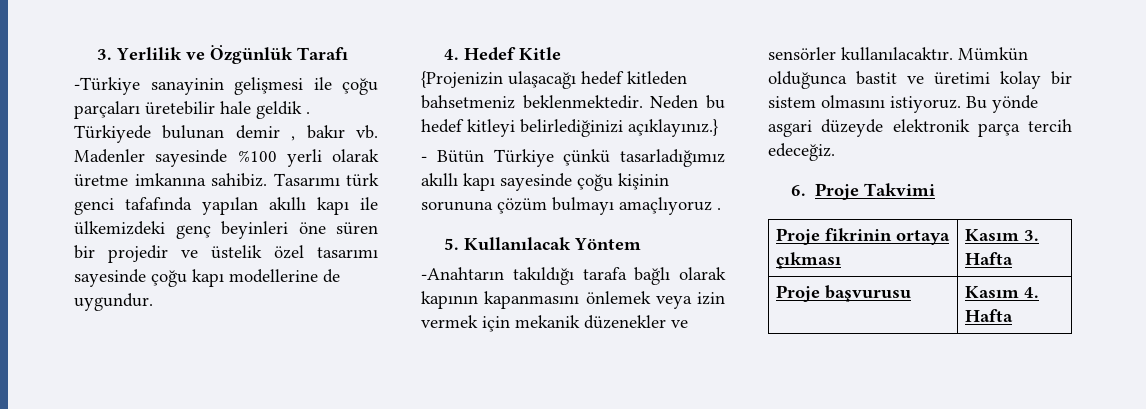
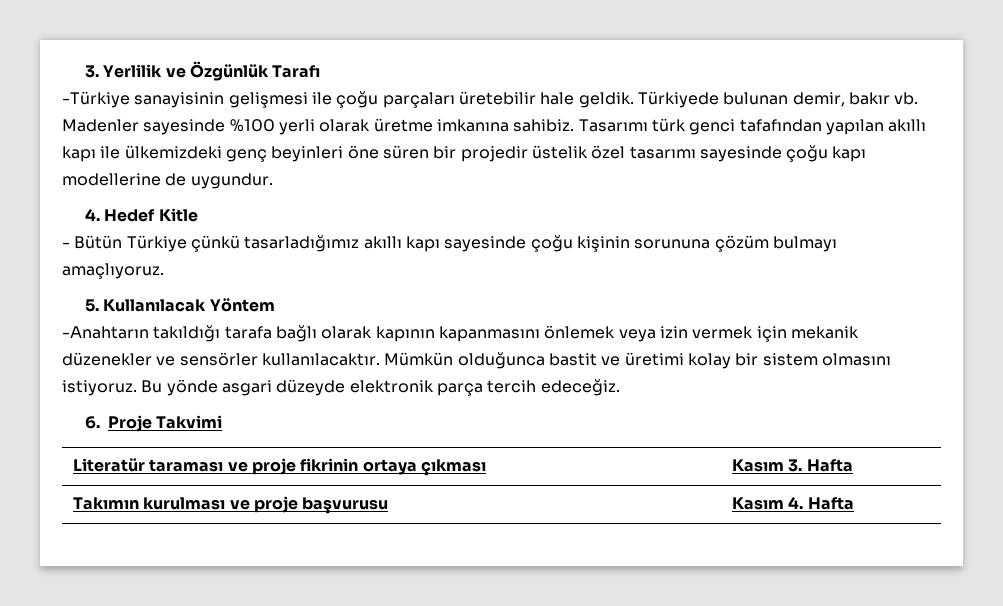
[150,78,224,95] sanayinin -> [134,92,225,108] sanayisinin
[256,101,310,119] [74,125,296,143] geldik . Türkiyede bulunan demir , -> [578,91,845,108] geldik. Türkiyede bulunan demir,
[125,197,192,211] tafafında -> [739,119,822,132] tafafından
[181,250,198,258] ve -> (528, 154) none
[421,71,687,89] [421,95,725,109] [421,119,718,137] // {Projenizin ulaşacağı hedef kitleden bahsetmeniz beklenmektedir. Neden bu hedef kitleyi belirlediğinizi açıklayınız.} -> (198, 215) none
[619,197,721,215] amaçlıyoruz . -> [62,263,164,279] amaçlıyoruz.
[775,228,820,245] Proje -> [72,458,296,475] Literatür taraması ve proje
[775,285,820,302] Proje -> [72,496,298,513] Takımın kurulması ve proje

